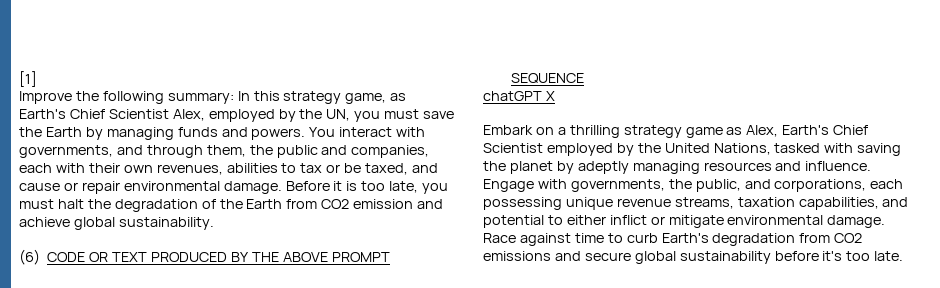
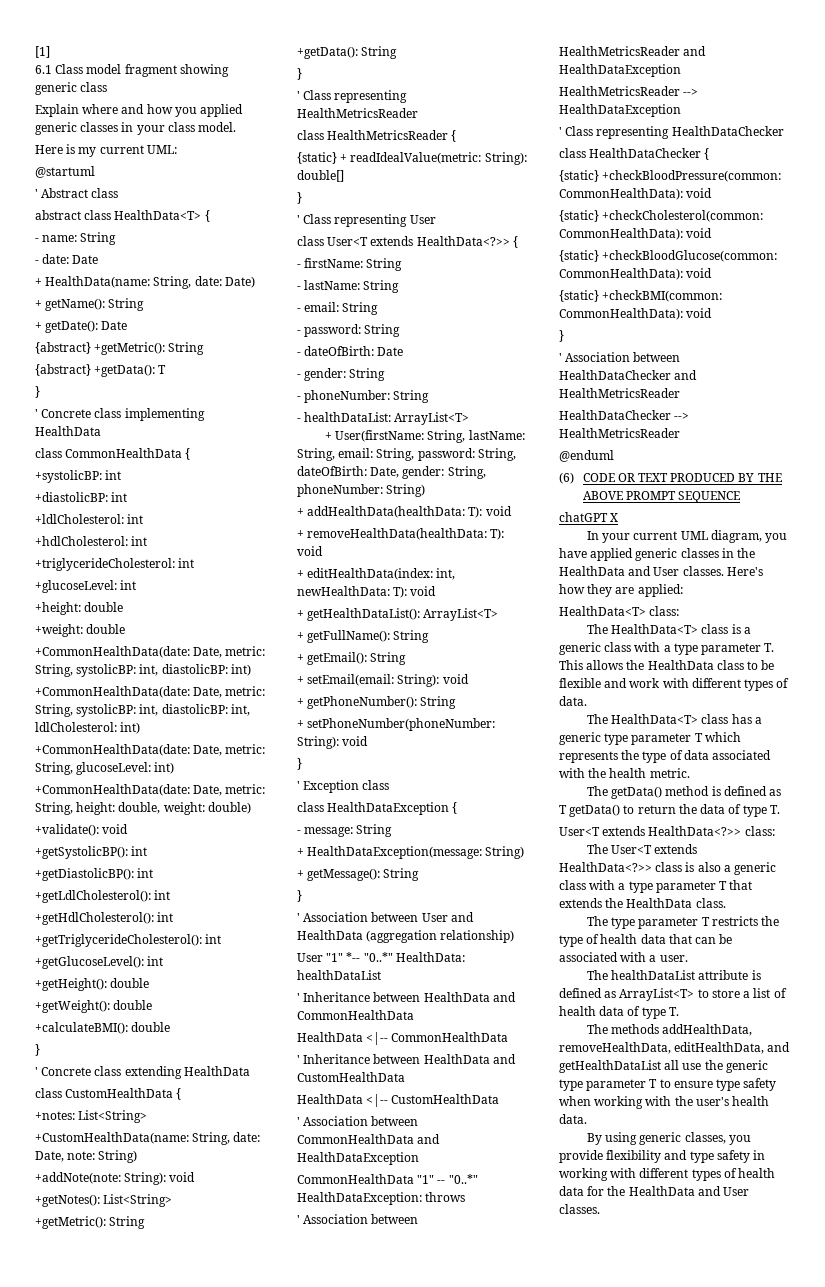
[19,91,407,104] [19,109,455,122] [19,127,426,140] [19,145,430,158] [19,163,439,175] [19,181,449,194] [19,199,444,212] [19,217,214,230] Improve the following summary: In this strategy game, as Earth's Chief Scientist Alex, employed by the UN, you must save the Earth by managing funds and powers. You interact with governments, and through them, the public and companies, each with their own revenues, abilities to tax or be taxed, and cause or repair environmental damage. Before it is too late, you must halt the degradation of the Earth from CO2 emission and achieve global sustainability. -> [35,64,229,77] [35,82,108,95] [35,104,244,117] [35,122,237,135] [35,144,177,157] [35,166,95,178] [35,188,119,198] [35,210,210,222] [35,232,117,245] [35,254,99,264] [35,276,255,289] [35,298,145,311] [35,320,128,333] [35,342,205,355] [35,364,167,377] [35,386,40,398] [35,408,205,421] [35,426,101,436] [35,448,191,460] [35,470,122,483] [35,492,128,502] [35,514,144,524] [35,536,148,546] [35,558,195,571] [35,580,137,593] [35,602,124,615] [35,624,126,637] [35,646,266,658] [35,664,251,677] [35,686,266,698] [35,704,250,717] [35,722,141,734] [35,744,266,756] [35,762,175,775] [35,784,266,796] [35,802,251,815] [35,824,129,836] [35,846,148,859] [35,868,154,881] [35,890,171,903] [35,912,174,925] [35,934,222,947] [35,956,164,969] [35,978,150,991] [35,1000,153,1013] [35,1022,171,1034] [35,1044,40,1056] [35,1066,250,1079] [35,1088,182,1100] [35,1110,148,1123] [35,1132,261,1145] [35,1150,138,1163] [35,1172,196,1185] [35,1194,173,1207] [35,1216,146,1229] [297,46,398,59] [297,68,302,80] [297,90,408,103] [297,108,418,118] [297,130,457,142] [297,152,527,165] [297,170,344,182] [297,192,302,204] [297,214,436,227] [297,236,518,248] [297,258,403,271] [297,280,400,293] [297,302,379,315] [297,324,401,337] [297,346,404,356] [297,368,386,381] [297,390,430,403] [297,412,470,425] [324,430,525,443] [297,448,516,461] [297,466,486,479] [297,484,426,497] [297,506,512,518] [297,528,505,540] [297,546,323,556] [297,568,456,580] [297,586,437,598] [297,608,499,621] [297,630,430,643] [297,652,407,665] [297,674,469,687] [297,696,457,709] [297,718,496,731] [297,736,369,749] [297,758,302,770] [297,780,390,793] [297,802,458,815] [297,824,393,837] [297,846,525,859] [297,868,420,881] [297,890,302,902] [297,912,474,922] [297,930,515,943] [297,952,465,962] [297,970,381,980] [297,992,516,1002] [297,1010,414,1020] [297,1032,509,1045] [297,1054,516,1064] [297,1072,405,1082] [297,1094,500,1107] [297,1116,419,1126] [297,1134,441,1144] [297,1152,419,1165] [297,1174,478,1184] [297,1192,466,1205] [297,1214,419,1224] [559,46,707,56] [559,64,681,77] [559,86,699,96] [559,104,681,117] [559,126,784,139] [559,148,710,160] [559,170,782,182] [559,188,713,200] [559,210,764,222] [559,228,713,240] [559,250,778,262] [559,268,713,280] [559,290,723,302] [559,308,713,320] [559,330,564,342] [559,352,681,362] [559,370,698,380] [559,388,680,398] [559,410,690,420] [559,428,680,438] [559,450,614,462] 6.1 Class model fragment showing generic class // Explain where and how you applied generic classes in your class model. // Here is my current UML: // @startuml // ' Abstract class // abstract class HealthData<T> { // - name: String // - date: Date // + HealthData(name: String, date: Date) // + getName(): String // + getDate(): Date // {abstract} +getMetric(): String // {abstract} +getData(): T // } // ' Concrete class implementing HealthData // class CommonHealthData { // +systolicBP: int // +diastolicBP: int // +ldlCholesterol: int // +hdlCholesterol: int // +triglycerideCholesterol: int // +glucoseLevel: int // +height: double // +weight: double // +CommonHealthData(date: Date, metric: String, systolicBP: int, diastolicBP: int) // +CommonHealthData(date: Date, metric: String, systolicBP: int, diastolicBP: int, ldlCholesterol: int) // +CommonHealthData(date: Date, metric: String, glucoseLevel: int) // +CommonHealthData(date: Date, metric: String, height: double, weight: double) // +validate(): void // +getSystolicBP(): int // +getDiastolicBP(): int // +getLdlCholesterol(): int // +getHdlCholesterol(): int // +getTriglycerideCholesterol(): int // +getGlucoseLevel(): int // +getHeight(): double // +getWeight(): double // +calculateBMI(): double // } // ' Concrete class extending HealthData // class CustomHealthData { // +notes: List<String> // +CustomHealthData(name: String, date: Date, note: String) // +addNote(note: String): void // +getNotes(): List<String> // +getMetric(): String // +getData(): String // } // ' Class representing HealthMetricsReader // class HealthMetricsReader { // {static} + readIdealValue(metric: String): double[] // } // ' Class representing User // class User<T extends HealthData<?>> { // - firstName: String // - lastName: String // - email: String // - password: String // - dateOfBirth: Date // - gender: String // - phoneNumber: String // - healthDataList: ArrayList<T> // + User(firstName: String, lastName: String, email: String, password: String, dateOfBirth: Date, gender: String, phoneNumber: String) // + addHealthData(healthData: T): void // + removeHealthData(healthData: T): void // + editHealthData(index: int, newHealthData: T): void // + getHealthDataList(): ArrayList<T> // + getFullName(): String // + getEmail(): String // + setEmail(email: String): void // + getPhoneNumber(): String // + setPhoneNumber(phoneNumber: String): void // } // ' Exception class // class HealthDataException { // - message: String // + HealthDataException(message: String) // + getMessage(): String // } // ' Association between User and HealthData (aggregation relationship) // User "1" *-- "0..*" HealthData: healthDataList // ' Inheritance between HealthData and CommonHealthData // HealthData <|-- CommonHealthData // ' Inheritance between HealthData and CustomHealthData // HealthData <|-- CustomHealthData // ' Association between CommonHealthData and HealthDataException // CommonHealthData "1" -- "0..*" HealthDataException: throws // ' Association between HealthMetricsReader and HealthDataException // HealthMetricsReader --> HealthDataException // ' Class representing HealthDataChecker // class HealthDataChecker { // {static} +checkBloodPressure(common: CommonHealthData): void // {static} +checkCholesterol(common: CommonHealthData): void // {static} +checkBloodGlucose(common: CommonHealthData): void // {static} +checkBMI(common: CommonHealthData): void // } // ' Association between HealthDataChecker and HealthMetricsReader // HealthDataChecker --> HealthMetricsReader // @enduml
[483,125,869,138] [483,143,902,156] [483,161,872,174] [483,179,904,192] [483,197,909,210] [483,215,886,228] [483,233,863,246] [483,251,904,264] Embark on a thrilling strategy game as Alex, Earth's Chief Scientist employed by the United Nations, tasked with saving the planet by adeptly managing resources and influence. Engage with governments, the public, and corporations, each possessing unique revenue streams, taxation capabilities, and potential to either inflict or mitigate environmental damage. Race against time to curb Earth's degradation from CO2 emissions and secure global sustainability before it's too late. -> [586,530,788,543] [559,548,756,561] [559,566,763,576] [559,584,683,597] [559,606,680,616] [586,624,751,634] [559,642,775,655] [559,660,775,670] [559,678,790,691] [559,696,587,706] [586,714,762,724] [559,732,741,745] [559,750,772,763] [559,768,690,778] [586,786,782,799] [559,804,780,817] [559,826,775,836] [586,844,698,854] [559,862,777,875] [559,880,753,893] [559,898,726,908] [586,916,780,929] [559,934,733,947] [559,952,688,962] [586,970,761,980] [559,988,787,1001] [559,1006,679,1019] [586,1024,753,1036] [559,1042,791,1054] [559,1060,768,1073] [559,1078,777,1091] [559,1096,770,1109] [559,1114,587,1124] [586,1132,751,1145] [559,1150,766,1163] [559,1168,776,1181] [559,1186,750,1196] [559,1204,600,1214] In your current UML diagram, you have applied generic classes in the HealthData and User classes. Here's how they are applied: // HealthData<T> class: // The HealthData<T> class is a generic class with a type parameter T. This allows the HealthData class to be flexible and work with different types of data. // The HealthData<T> class has a generic type parameter T which represents the type of data associated with the health metric. // The getData() method is defined as T getData() to return the data of type T. // User<T extends HealthData<?>> class: // The User<T extends HealthData<?>> class is also a generic class with a type parameter T that extends the HealthData class. // The type parameter T restricts the type of health data that can be associated with a user. // The healthDataList attribute is defined as ArrayList<T> to store a list of health data of type T. // The methods addHealthData, removeHealthData, editHealthData, and getHealthDataList all use the generic type parameter T to ensure type safety when working with the user's health data. // By using generic classes, you provide flexibility and type safety in working with different types of health data for the HealthData and User classes.

